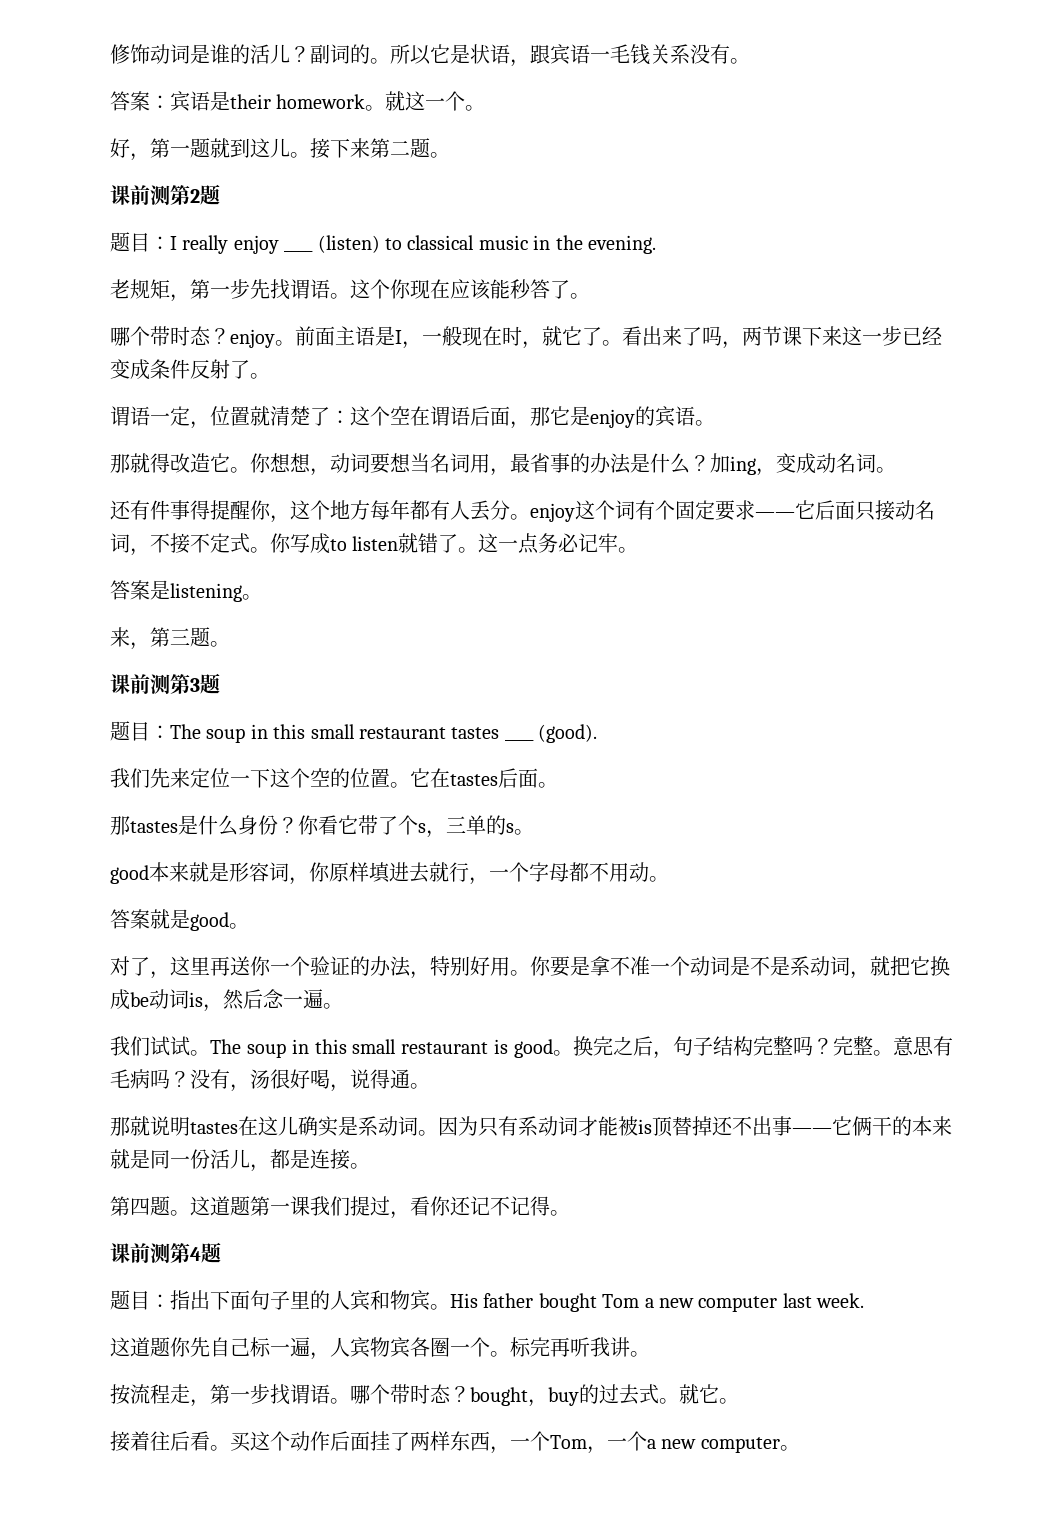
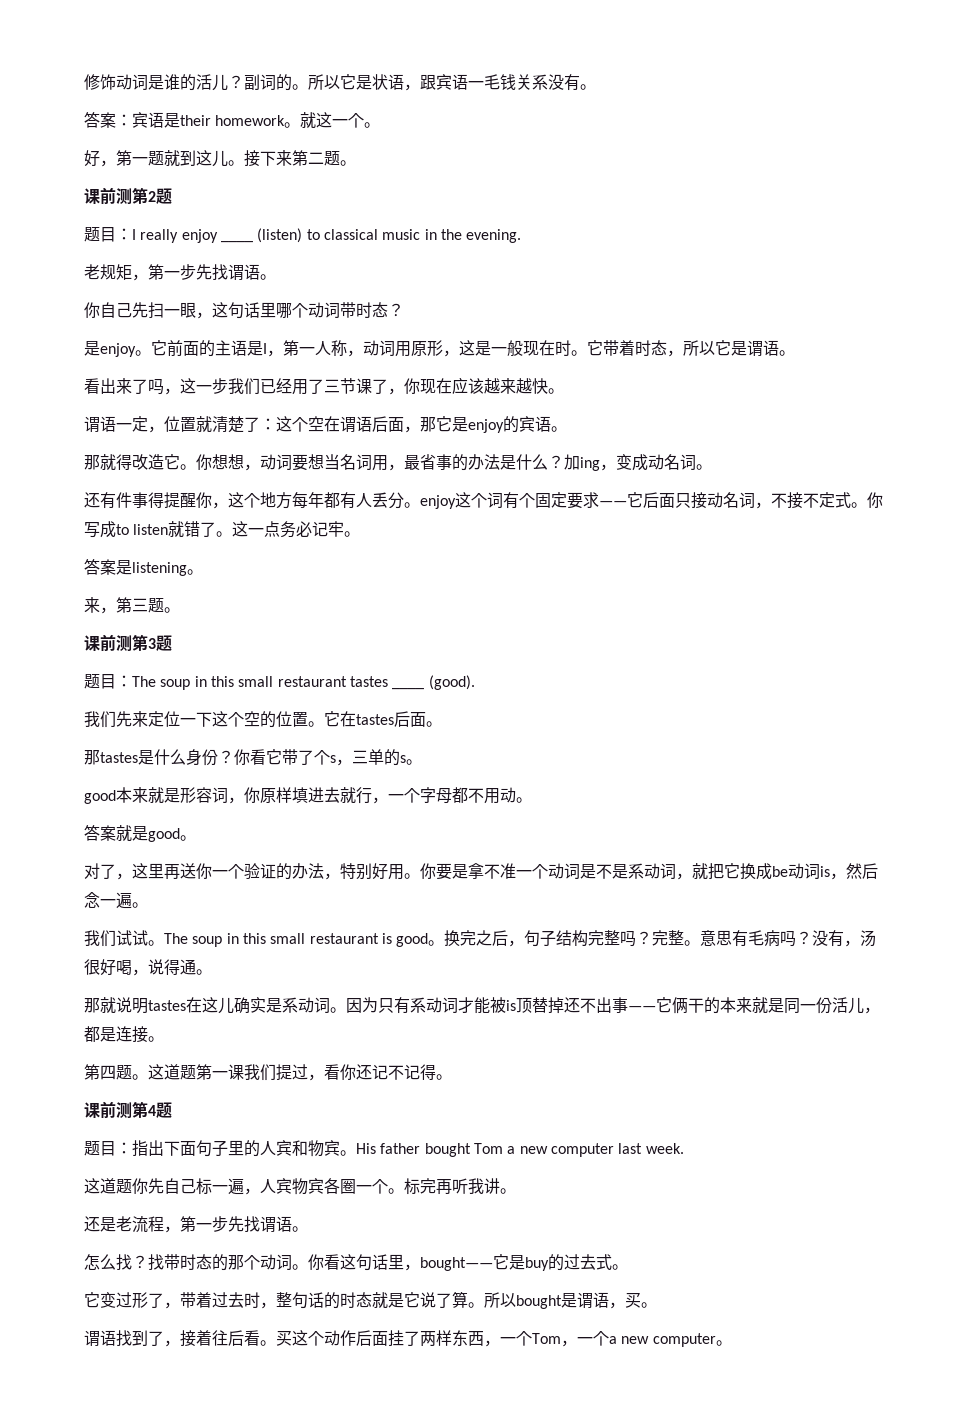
[350,279,590,300] [110,326,622,349] 这个你现在应该能秒答了。 // 哪个带时态？enjoy。前面主语是I，一般现在时，就它了。 -> [84,302,404,319] [84,340,795,357] // 你自己先扫一眼，这句话里哪个动词带时态？ // 是enjoy。它前面的主语是I，第一人称，动词用原形，这是一般现在时。它带着时态，所以它是谓语。 //
[742,326,942,346] [110,359,250,380] 两节课下来这一步已经变成条件反射了 -> [180,377,548,395] 这一步我们已经用了三节课了，你现在应该越来越快
[110,1384,739,1407] 按流程走，第一步找谓语。哪个带时态？bought，buy的过去式。就它。 // -> [84,1216,308,1233] [84,1254,628,1271] [84,1291,657,1309] [84,1330,180,1347] 还是老流程，第一步先找谓语。 // 怎么找？找带时态的那个动词。你看这句话里，bought——它是buy的过去式。 // 它变过形了，带着过去时，整句话的时态就是它说了算。所以bought是谓语，买。 // 谓语找到了，

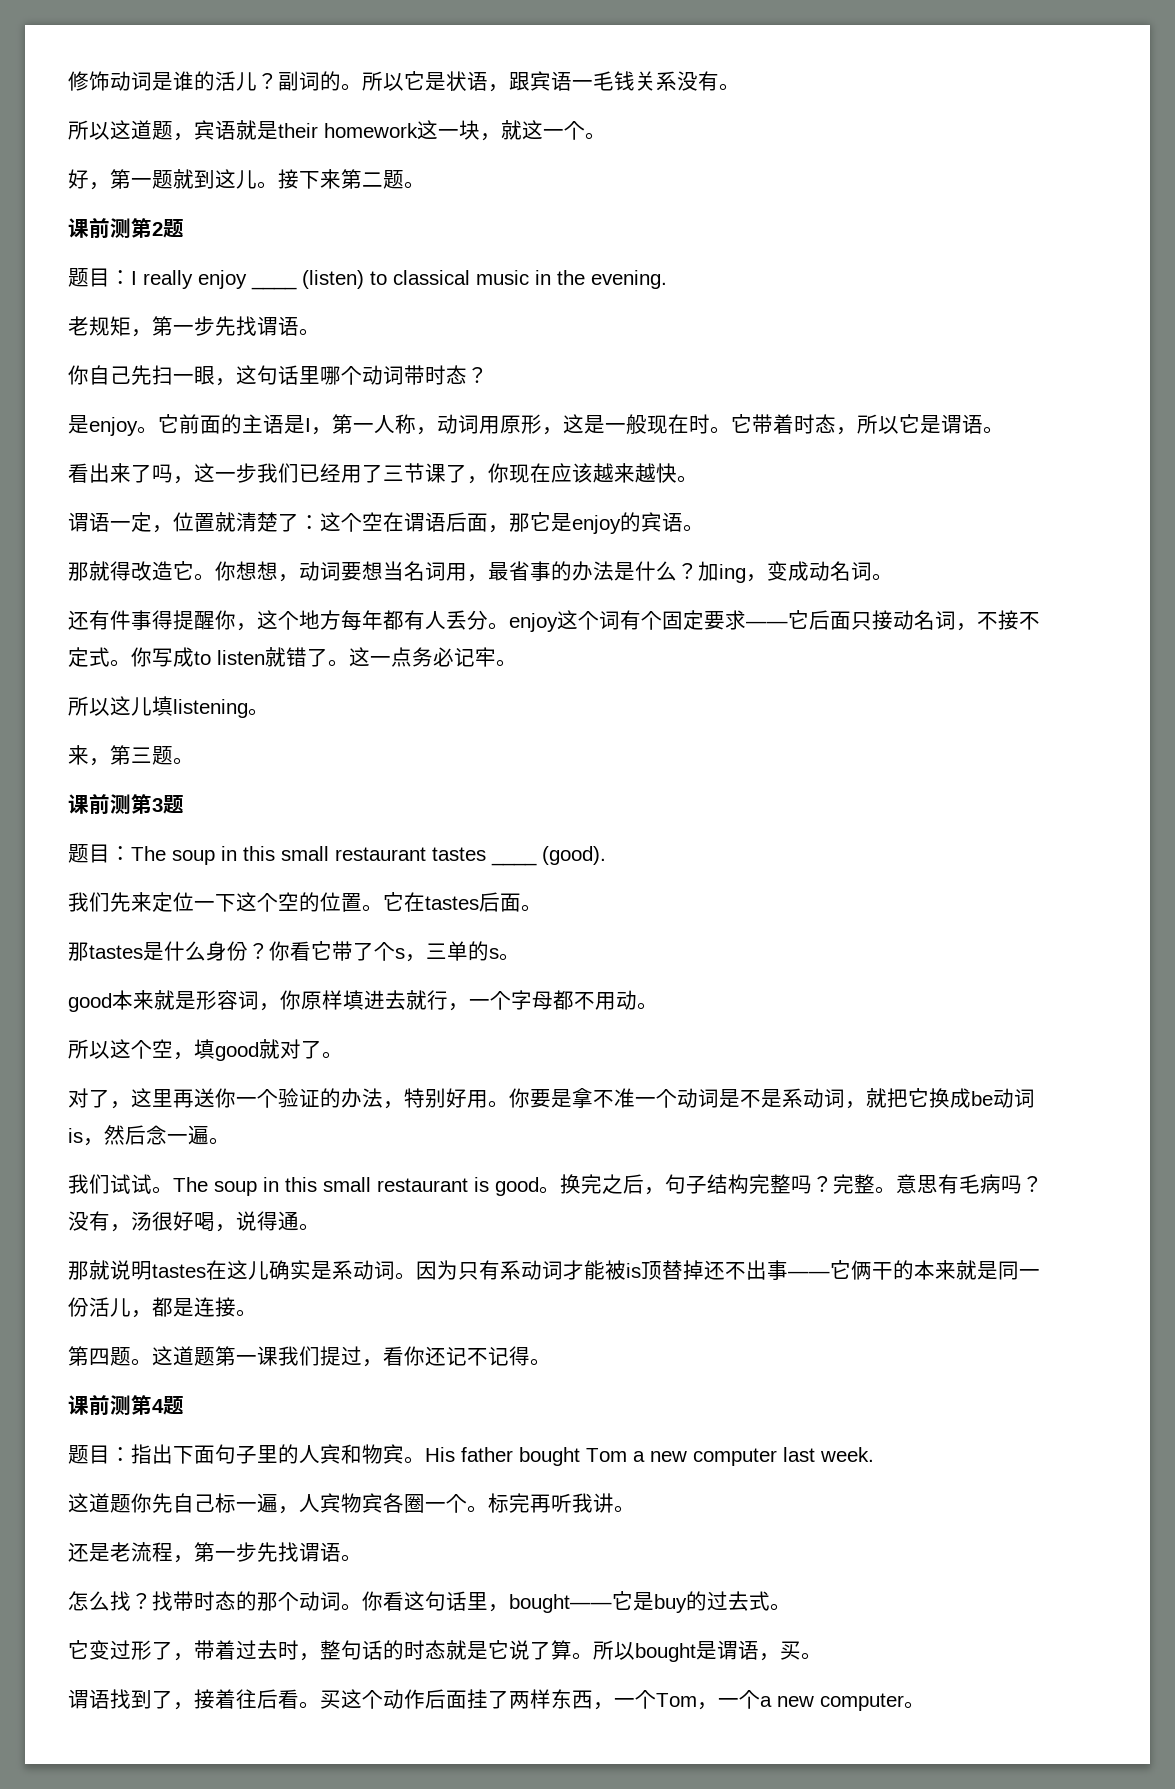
[84,112,164,128] 答案：宾语 -> [68,120,257,141] 所以这道题，宾语就
[284,122,301,128] 。 -> [417,120,501,141] 这一块，
[84,559,132,575] 答案是 -> [68,696,173,716] 所以这儿填
[84,825,180,842] 答案就是good -> [68,1039,322,1061] 所以这个空，填good就对了

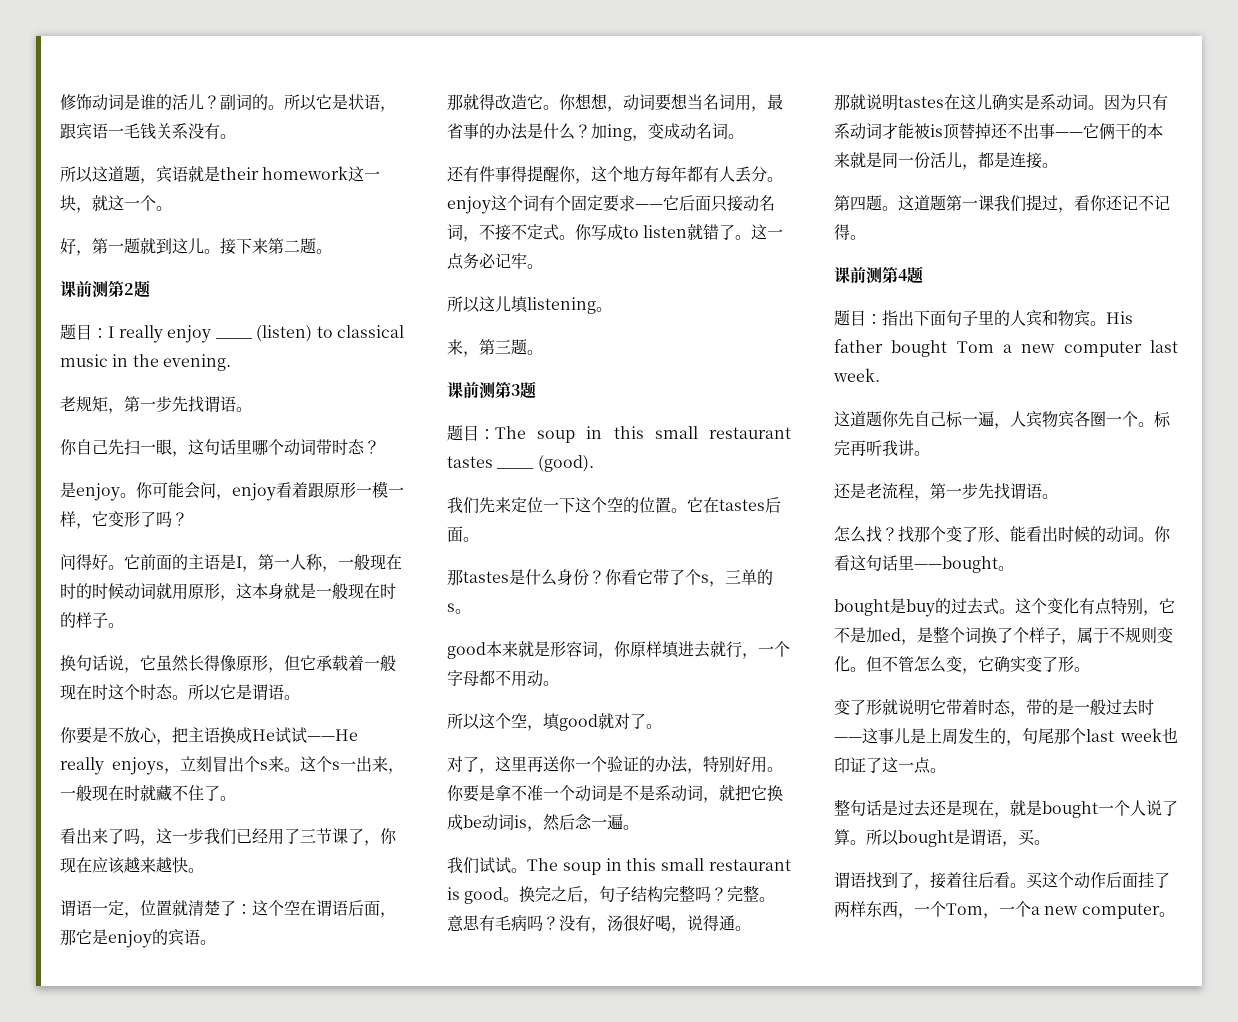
(158, 430) none -> [136,481,404,501] [60,511,188,529] [60,554,124,570] 你可能会问，enjoy看着跟原形一模一样，它变形了吗？ // 问得好。
[437,414,479,434] 动词 -> [338,554,402,570] [60,583,172,600] 一般现在时的时候动词就
(584, 424) none -> [252,583,300,599] 本身就
[710,414,983,435] 。它带着时态，所以它是谓语 -> [60,612,124,628] [60,655,396,673] [60,684,300,701] [60,727,358,745] [60,756,404,775] [60,785,220,801] 的样子。 // 换句话说，它虽然长得像原形，但它承载着一般现在时这个时态。所以它是谓语。 // 你要是不放心，把主语换成He试试——He really enjoys，立刻冒出个s来。这个s一出来，一般现在时就藏不住了
[173,1591,299,1611] 带时态的那个 -> [914,526,1106,543] 那个变了形、能看出时候的
[488,1591,633,1613] ，bought——它 -> [914,556,1014,573] [834,599,890,616] ——bought。 // bought
[68,1640,509,1661] // 它变过形了，带着过去时，整句话的时态就是它 -> [1015,598,1175,616] [834,626,1173,645] [834,656,1090,674] [834,699,1154,717] [834,727,1178,746] [834,757,946,774] [834,799,1146,818] 这个变化有点特别，它不是加ed，是整个词换了个样子，属于不规则变化。但不管怎么变，它确实变了形。 // 变了形就说明它带着时态，带的是一般过去时——这事儿是上周发生的，句尾那个last week也印证了这一点。 // 整句话是过去还是现在，就是bought一个人

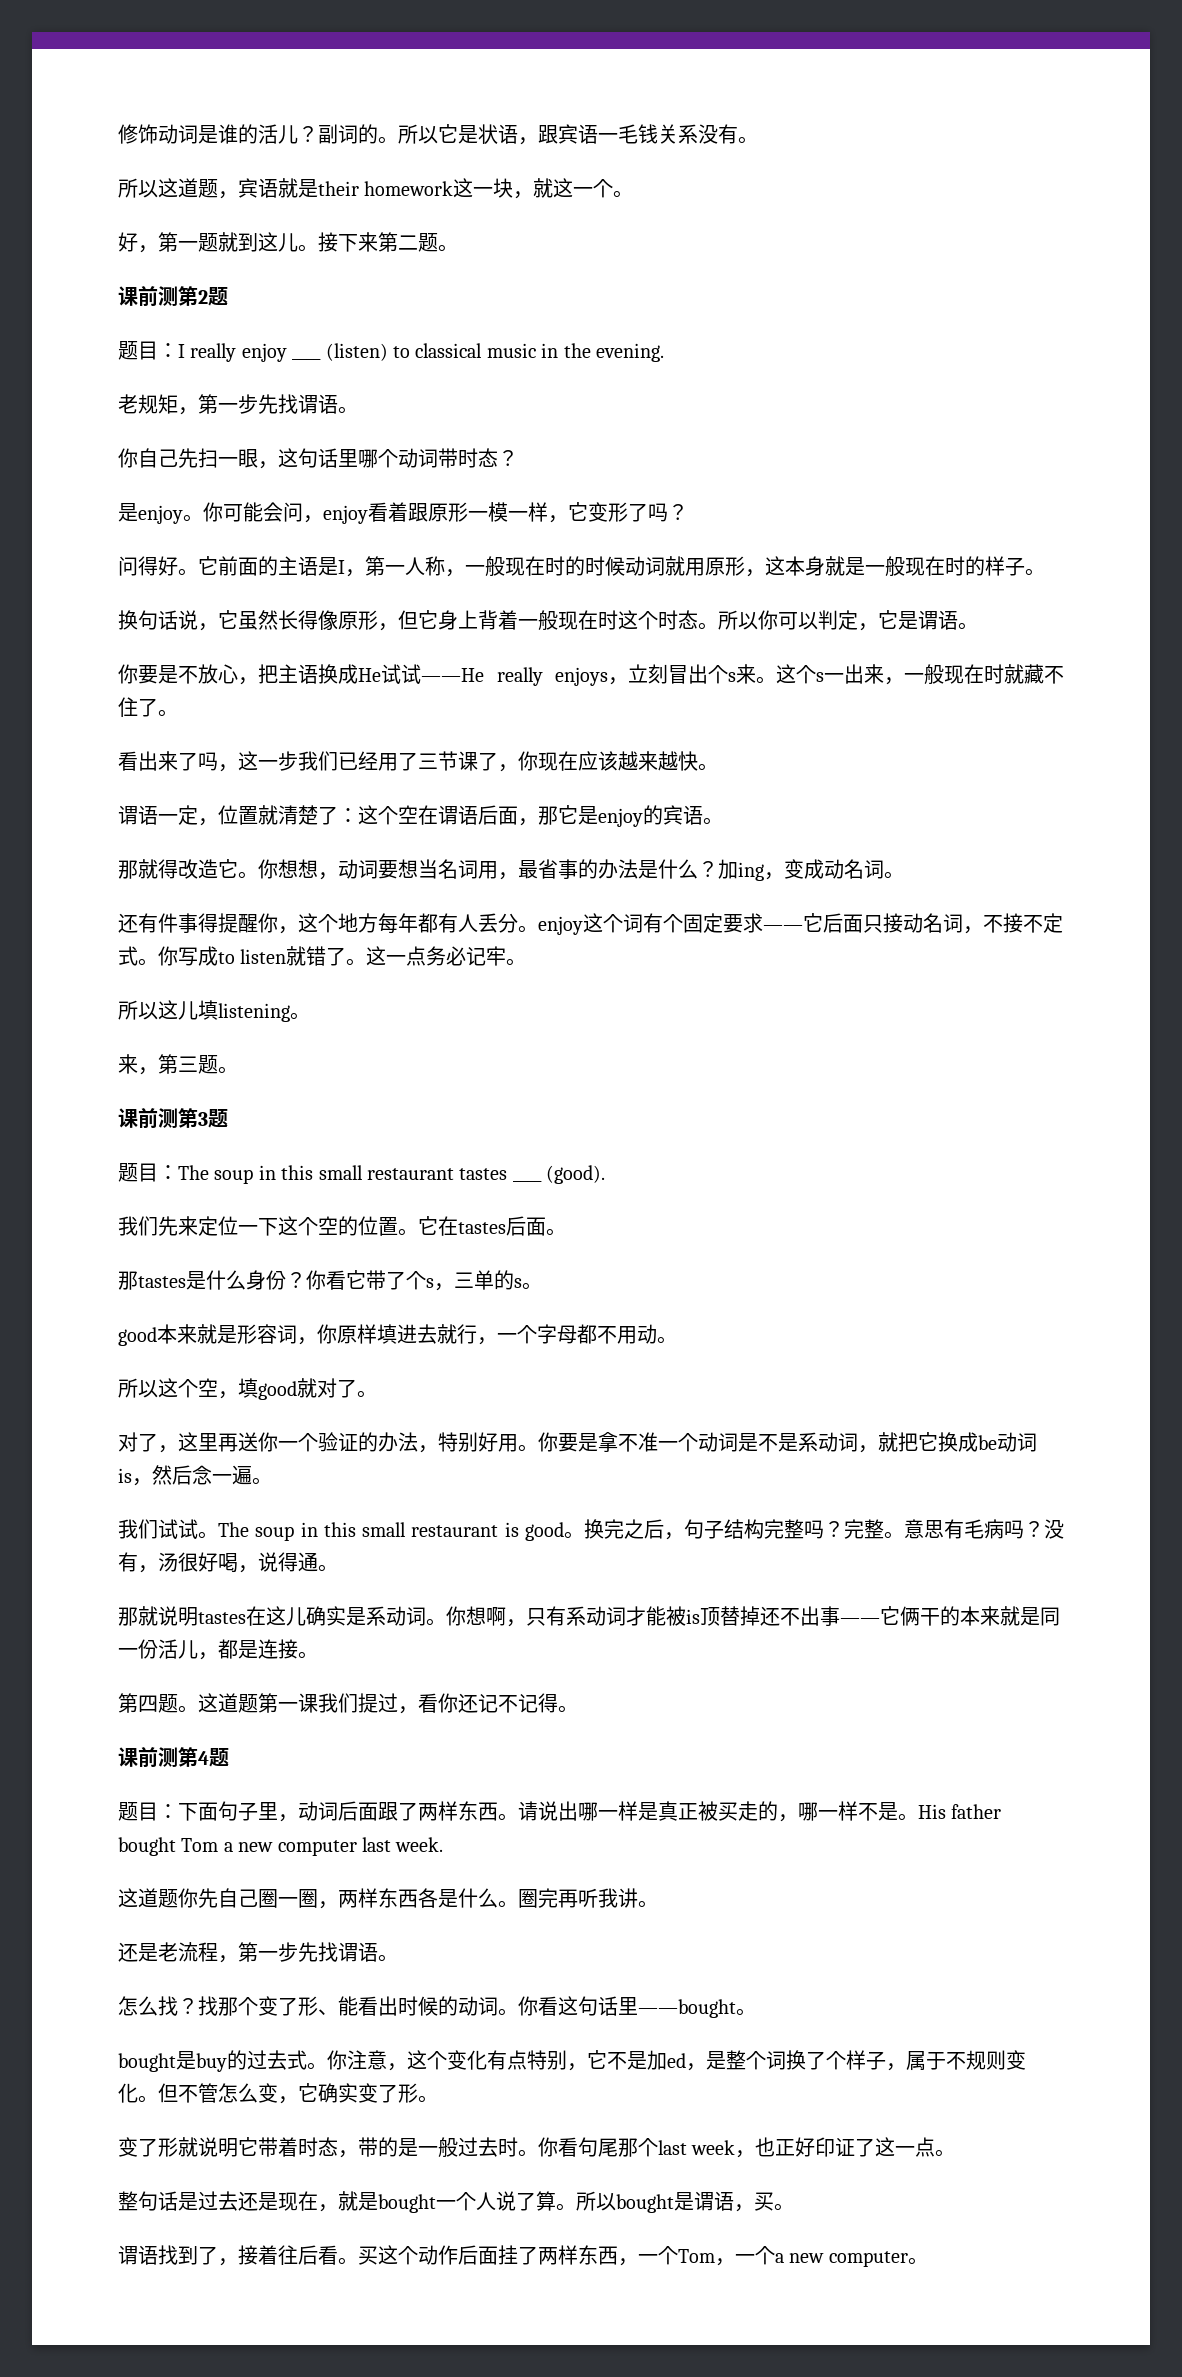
[316,655,348,671] 承载 -> [438,610,498,630] 身上背
(221, 692) none -> [758,610,878,631] 你可以判定，
[1104,94,1136,110] 因为 -> [446,1606,526,1627] 你想啊，
[882,310,914,326] 指出 -> (178, 1811) none
[994,310,1090,327] 的人宾和物宾 -> [278,1801,898,1822] ，动词后面跟了两样东西。请说出哪一样是真正被买走的，哪一样不是
[946,411,1171,429] 标一遍，人宾物宾各圈一个。标 -> [258,1888,538,1909] 圈一圈，两样东西各是什么。圈
(1015, 611) none -> [327,2050,407,2071] 你注意，
[834,728,1022,746] ——这事儿是上周发生的， -> [518,2137,578,2157] 。你看
[1162,727,1178,743] 也 -> [735,2137,816,2158] ，也正好

